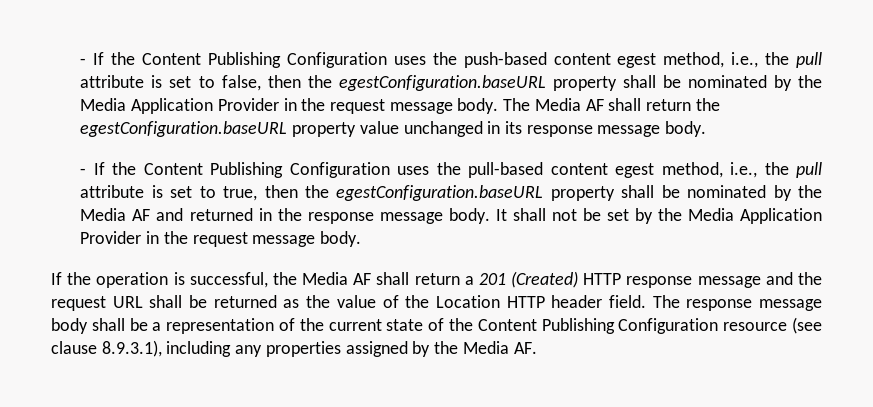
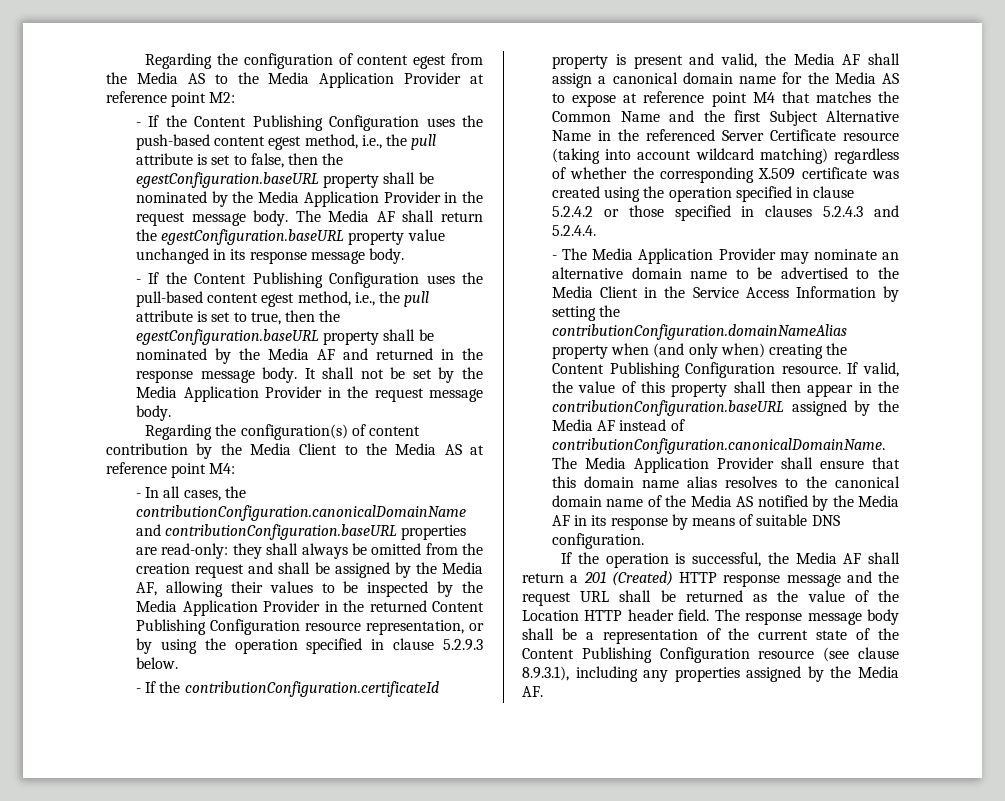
(80, 61) none -> [145,53,483,69] [106,72,484,88] [106,91,236,107] Regarding the configuration of content egest from the Media AS to the Media Application Provider at reference point M2: //
(362, 239) none -> [145,424,420,440] [106,443,484,459] [106,462,236,478] [136,486,246,501] [136,505,467,521] [136,524,467,540] [136,543,483,559] [136,562,483,578] [136,581,483,597] [136,600,484,616] [136,619,484,635] [136,638,484,654] [136,657,179,669] [136,681,439,697] [552,53,900,69] [552,72,899,88] [552,91,899,107] [552,110,899,126] [552,129,899,141] [552,148,899,164] [552,167,899,183] [552,186,855,202] [552,205,899,221] [552,225,597,236] [552,248,899,264] [552,267,899,279] [552,286,899,302] [552,305,621,321] [552,324,848,340] [552,343,848,359] [552,362,899,378] [552,381,899,397] [552,400,899,416] [552,419,685,431] [552,438,886,454] [552,457,900,473] [552,476,900,488] [552,495,899,511] [552,514,840,530] [552,533,645,549] // Regarding the configuration(s) of content contribution by the Media Client to the Media AS at reference point M4: // - In all cases, the contributionConfiguration.canonicalDomainName and contributionConfiguration.baseURL properties are read-only: they shall always be omitted from the creation request and shall be assigned by the Media AF, allowing their values to be inspected by the Media Application Provider in the returned Content Publishing Configuration resource representation, or by using the operation specified in clause 5.2.9.3 below. // - If the contributionConfiguration.certificateId property is present and valid, the Media AF shall assign a canonical domain name for the Media AS to expose at reference point M4 that matches the Common Name and the first Subject Alternative Name in the referenced Server Certificate resource (taking into account wildcard matching) regardless of whether the corresponding X.509 certificate was created using the operation specified in clause 5.2.4.2 or those specified in clauses 5.2.4.3 and 5.2.4.4. // - The Media Application Provider may nominate an alternative domain name to be advertised to the Media Client in the Service Access Information by setting the contributionConfiguration.domainNameAlias property when (and only when) creating the Content Publishing Configuration resource. If valid, the value of this property shall then appear in the contributionConfiguration.baseURL assigned by the Media AF instead of contributionConfiguration.canonicalDomainName. The Media Application Provider shall ensure that this domain name alias resolves to the canonical domain name of the Media AS notified by the Media AF in its response by means of suitable DNS configuration.

